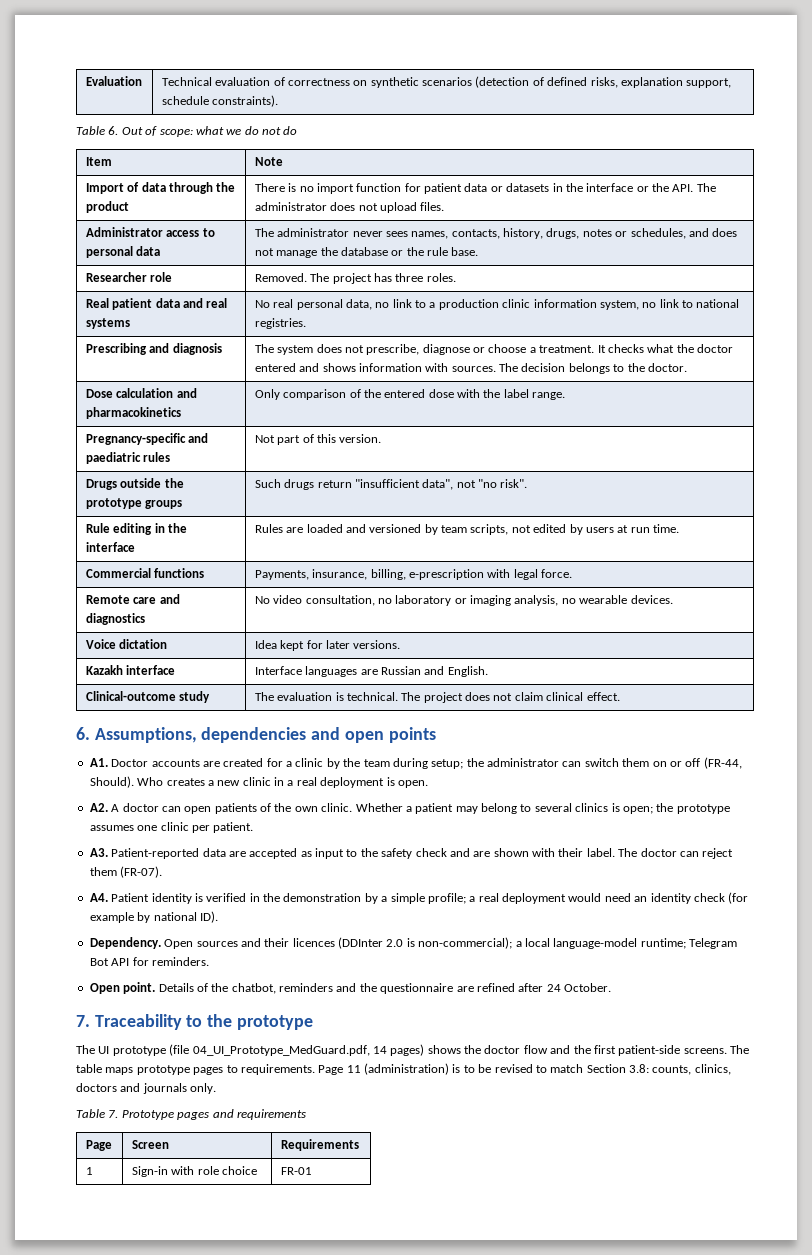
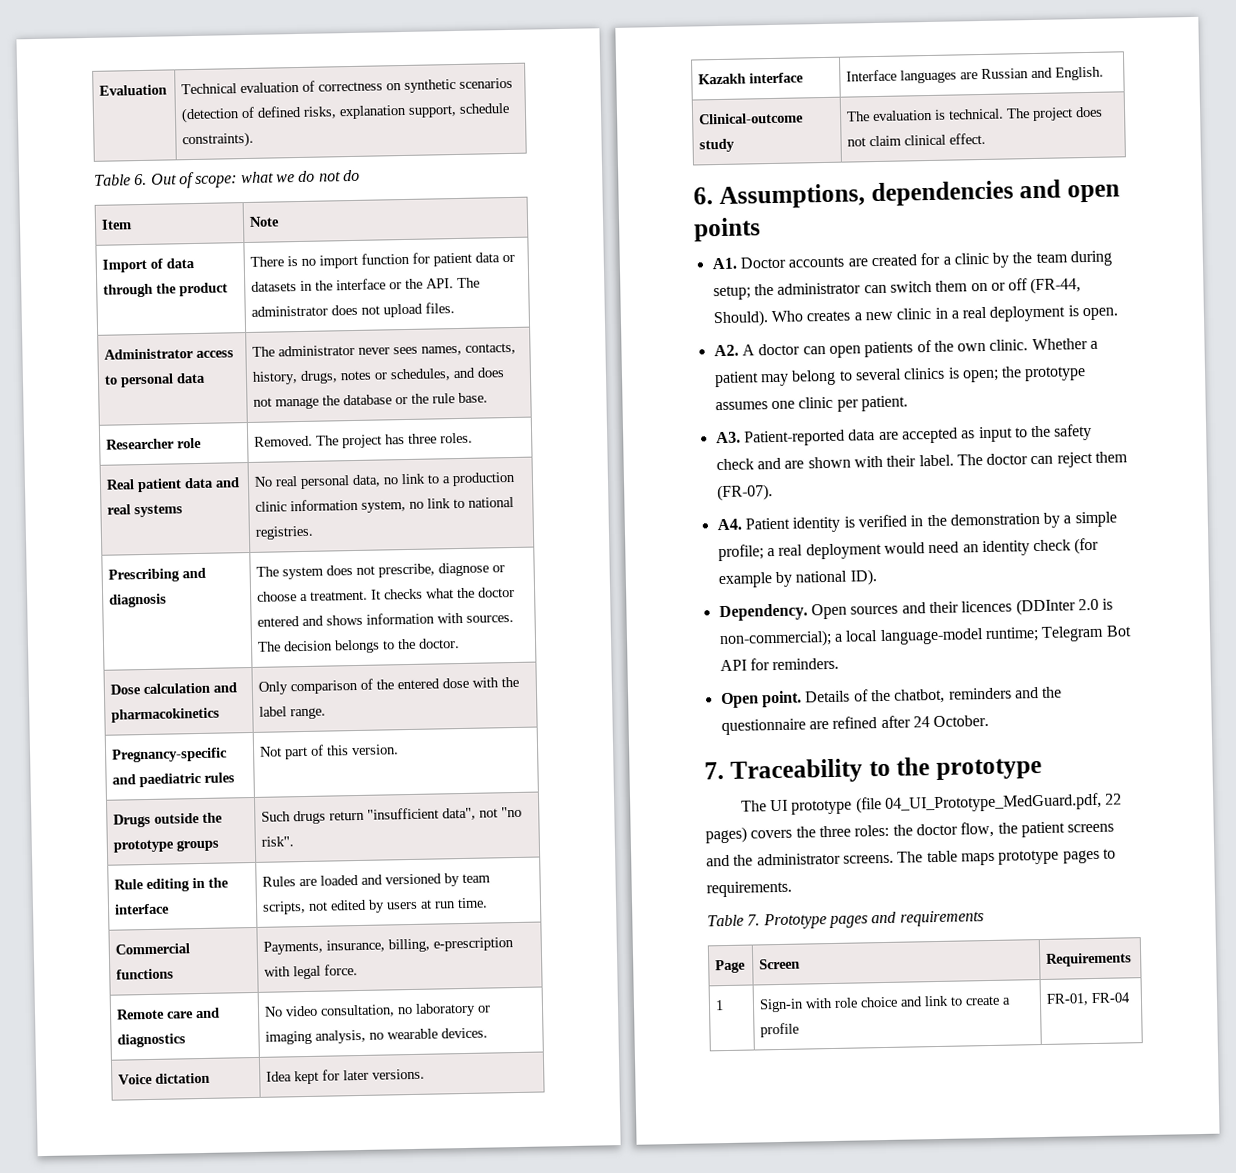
[372,1044,681,1056] 14 pages) shows the doctor flow and the first patient-side -> [1105,793,1123,805] [705,821,1115,844] [706,852,841,867] 22 pages) covers the three roles: the doctor flow, the patient screens and the administrator
[318,1063,731,1075] [76,1083,217,1094] Page 11 (administration) is to be revised to match Section 3.8: counts, clinics, doctors and journals only. -> (792, 889) none
[280,1167,312,1175] | FR-01 -> [900,995,1012,1007] [760,1022,800,1038] [1046,992,1132,1006] and link to create a profile | FR-01, FR-04

